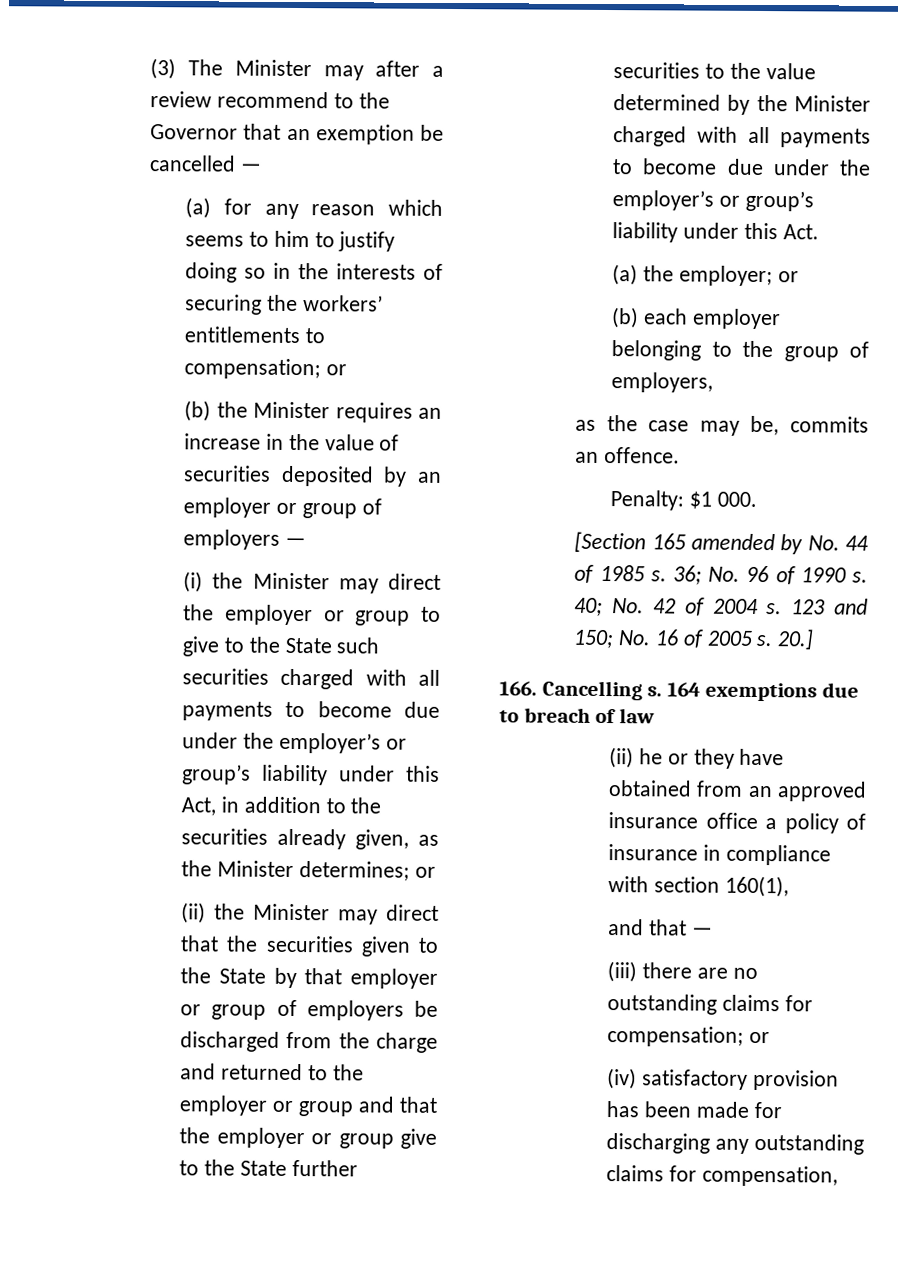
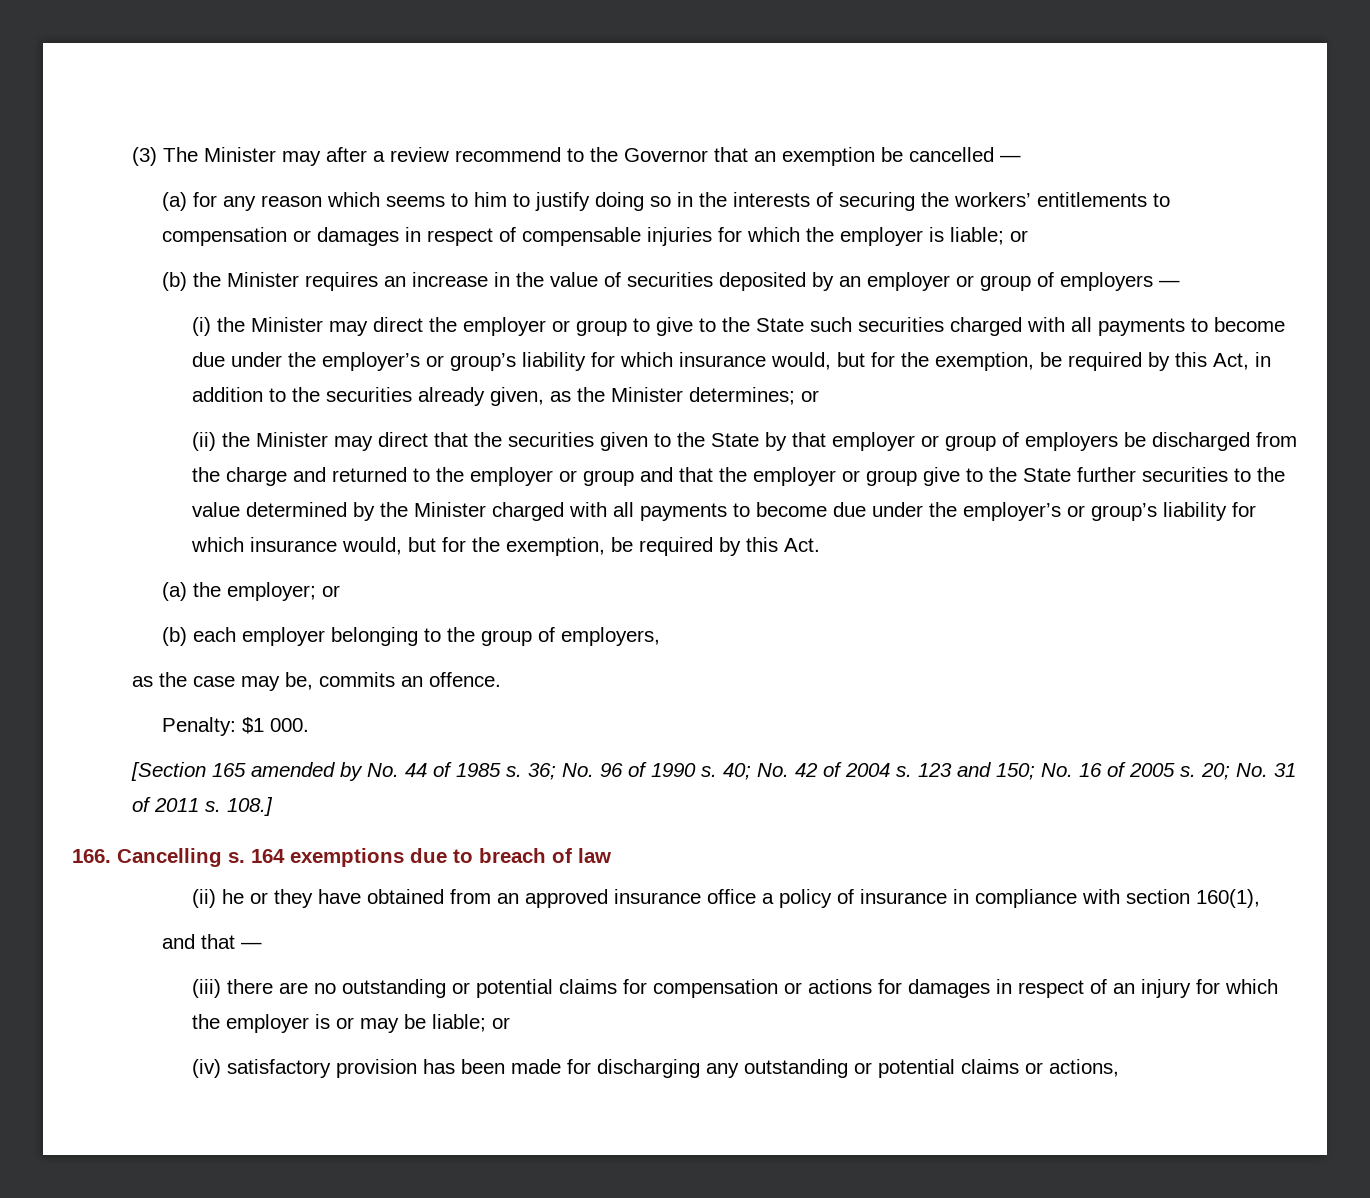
[184,358,322,380] compensation; -> [162,227,1005,246] compensation or damages in respect of compensable injuries for which the employer is liable;
[339,765,396,782] under -> [591,352,1171,371] for which insurance would, but for the exemption, be required by
[682,222,739,239] under -> [1232,502,1257,517] [191,537,742,556] for which insurance would, but for the exemption, be required by
[777,629,815,650] 20.] -> [1201,763,1297,780] [132,797,274,816] 20; No. 31 of 2011 s. 108.]
[721,994,813,1012] [607,1026,745,1047] claims for compensation; -> [452,979,1279,998] [192,1014,487,1033] or potential claims for compensation or actions for damages in respect of an injury for which the employer is or may be liable;
[606,1165,838,1187] claims for compensation, -> [854,1059,1120,1078] or potential claims or actions,

